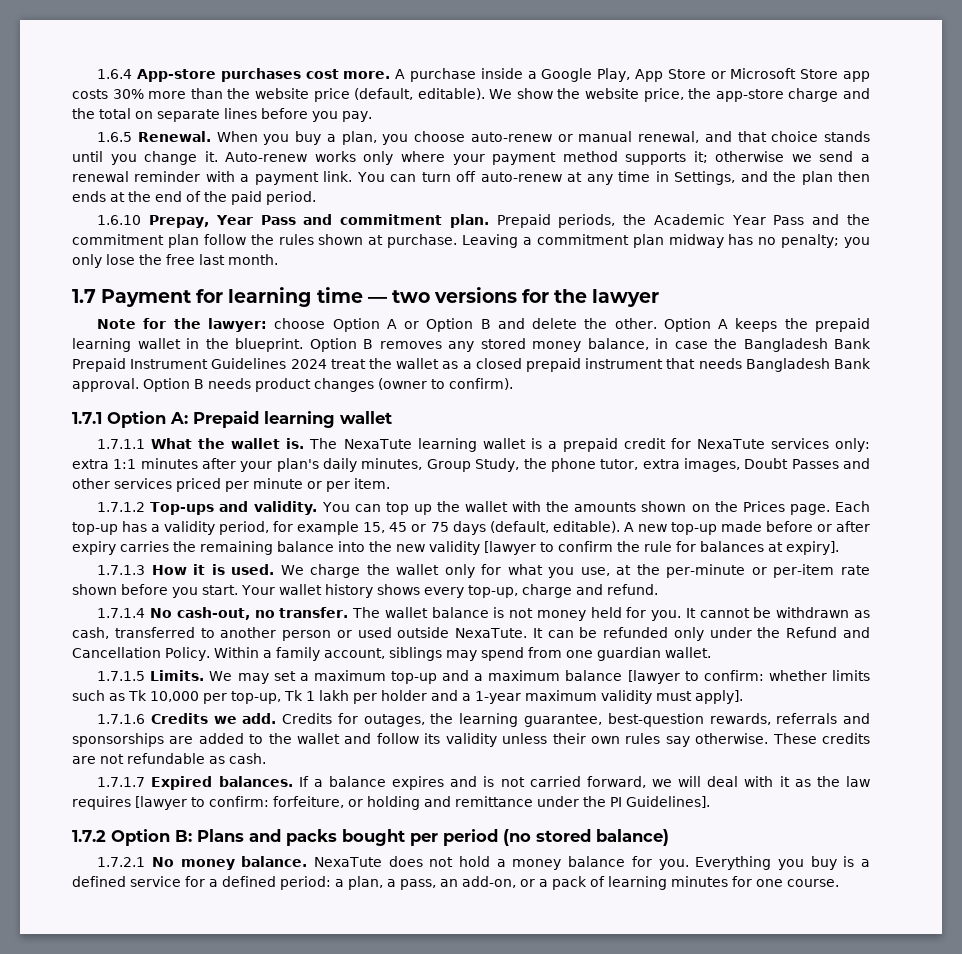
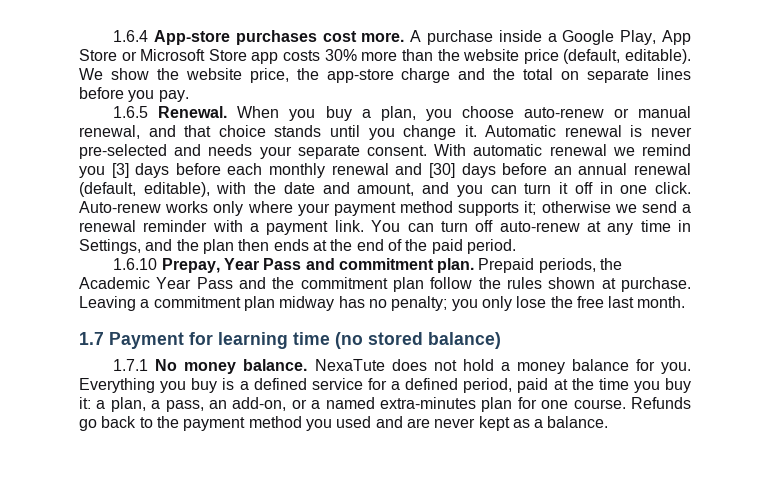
(218, 156) none -> [485,125,692,137] [79,144,692,159] [79,163,692,178] [79,182,692,197] Automatic renewal is never pre-selected and needs your separate consent. With automatic renewal we remind you [3] days before each monthly renewal and [30] days before an annual renewal (default, editable), with the date and amount, and you can turn it off in one click.
[367,287,660,307] [97,318,871,332] [72,338,871,352] [72,358,872,372] [72,378,513,392] [72,411,392,428] [97,438,871,452] [72,458,871,472] [72,478,390,492] [97,501,871,515] [72,521,870,535] [72,541,839,555] [97,564,870,578] [72,584,658,598] [97,607,871,621] [72,627,870,641] [72,647,711,661] [97,670,870,684] [72,690,743,704] [97,713,870,727] [72,733,870,747] [72,753,266,764] [97,776,870,790] [72,796,710,810] [72,829,498,846] — two versions for the lawyer // Note for the lawyer: choose Option A or Option B and delete the other. Option A keeps the prepaid learning wallet in the blueprint. Option B removes any stored money balance, in case the Bangladesh Bank Prepaid Instrument Guidelines 2024 treat the wallet as a closed prepaid instrument that needs Bangladesh Bank approval. Option B needs product changes (owner to confirm). // 1.7.1 Option A: Prepaid learning wallet // 1.7.1.1 What the wallet is. The NexaTute learning wallet is a prepaid credit for NexaTute services only: extra 1:1 minutes after your plan's daily minutes, Group Study, the phone tutor, extra images, Doubt Passes and other services priced per minute or per item. // 1.7.1.2 Top-ups and validity. You can top up the wallet with the amounts shown on the Prices page. Each top-up has a validity period, for example 15, 45 or 75 days (default, editable). A new top-up made before or after expiry carries the remaining balance into the new validity [lawyer to confirm the rule for balances at expiry]. // 1.7.1.3 How it is used. We charge the wallet only for what you use, at the per-minute or per-item rate shown before you start. Your wallet history shows every top-up, charge and refund. // 1.7.1.4 No cash-out, no transfer. The wallet balance is not money held for you. It cannot be withdrawn as cash, transferred to another person or used outside NexaTute. It can be refunded only under the Refund and Cancellation Policy. Within a family account, siblings may spend from one guardian wallet. // 1.7.1.5 Limits. We may set a maximum top-up and a maximum balance [lawyer to confirm: whether limits such as Tk 10,000 per top-up, Tk 1 lakh per holder and a 1-year maximum validity must apply]. // 1.7.1.6 Credits we add. Credits for outages, the learning guarantee, best-question rewards, referrals and sponsorships are added to the wallet and follow its validity unless their own rules say otherwise. These credits are not refundable as cash. // 1.7.1.7 Expired balances. If a balance expires and is not carried forward, we will deal with it as the law requires [lawyer to confirm: forfeiture, or holding and remittance under the PI Guidelines]. // 1.7.2 Option B: Plans and packs bought per period -> (330, 338) none
[97,857,146,867] 1.7.2.1 -> [113,359,149,371] 1.7.1
[280,876,331,890] period: -> [463,378,691,393] [79,397,91,409] period, paid at the time you buy it:
[552,876,839,890] pack of learning minutes for one course. -> [325,397,691,412] [79,416,609,431] named extra-minutes plan for one course. Refunds go back to the payment method you used and are never kept as a balance.

